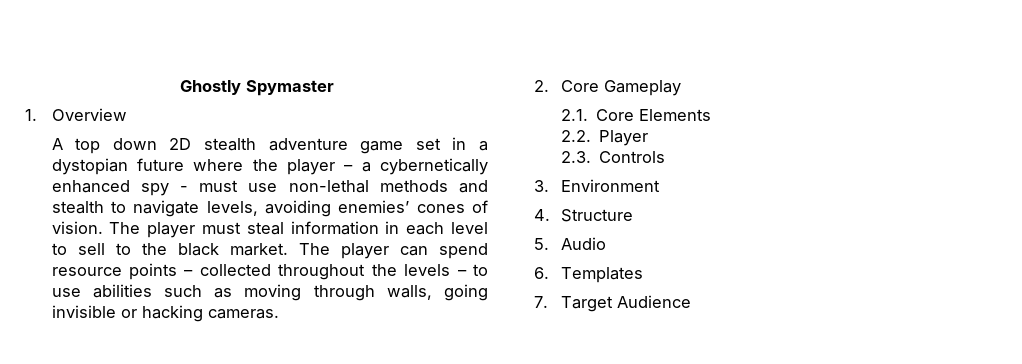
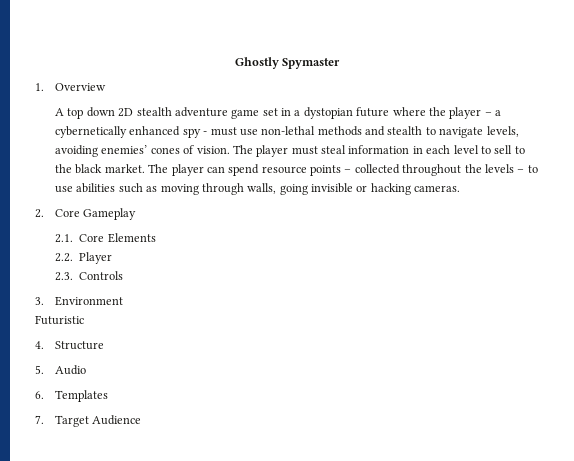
(660, 185) none -> [35,315,84,325] // Futuristic

